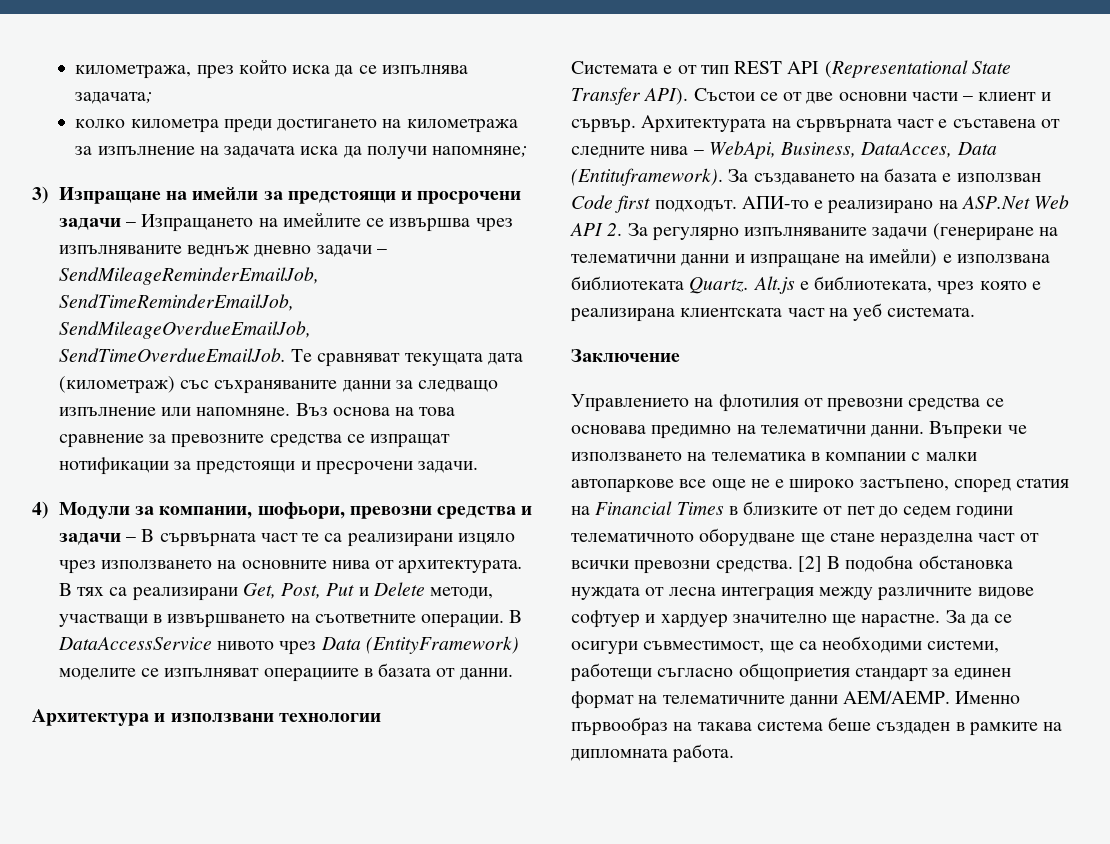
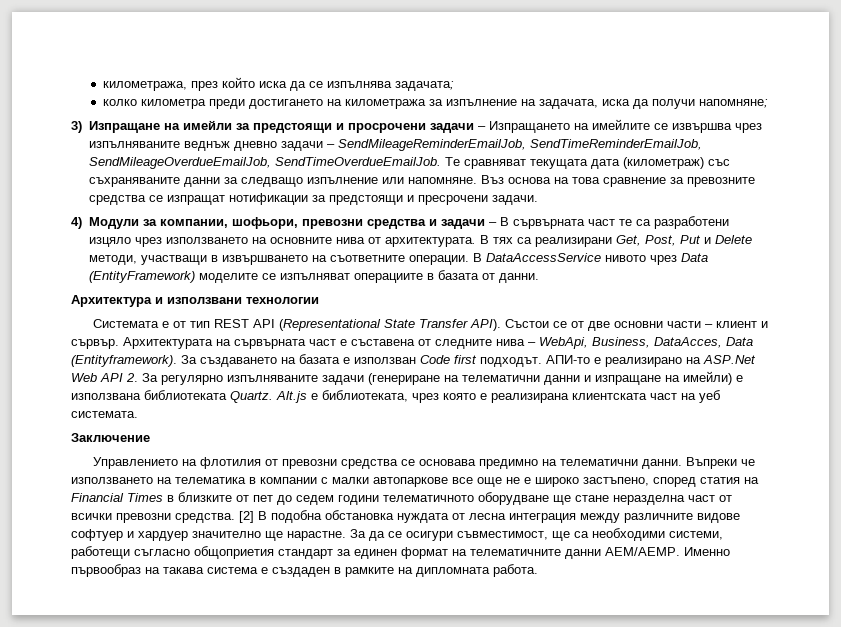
[224,146,296,158] задачата -> [538,99,598,109] задачата,
[346,533,453,547] реализирани -> [653,216,729,229] разработени
[571,168,723,186] (Entituframework). -> [71,355,177,367] (Entityframework).
[828,717,872,731] беше -> [261,567,268,574] е

